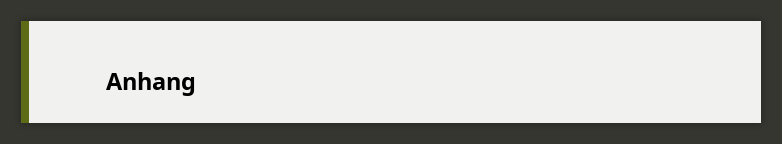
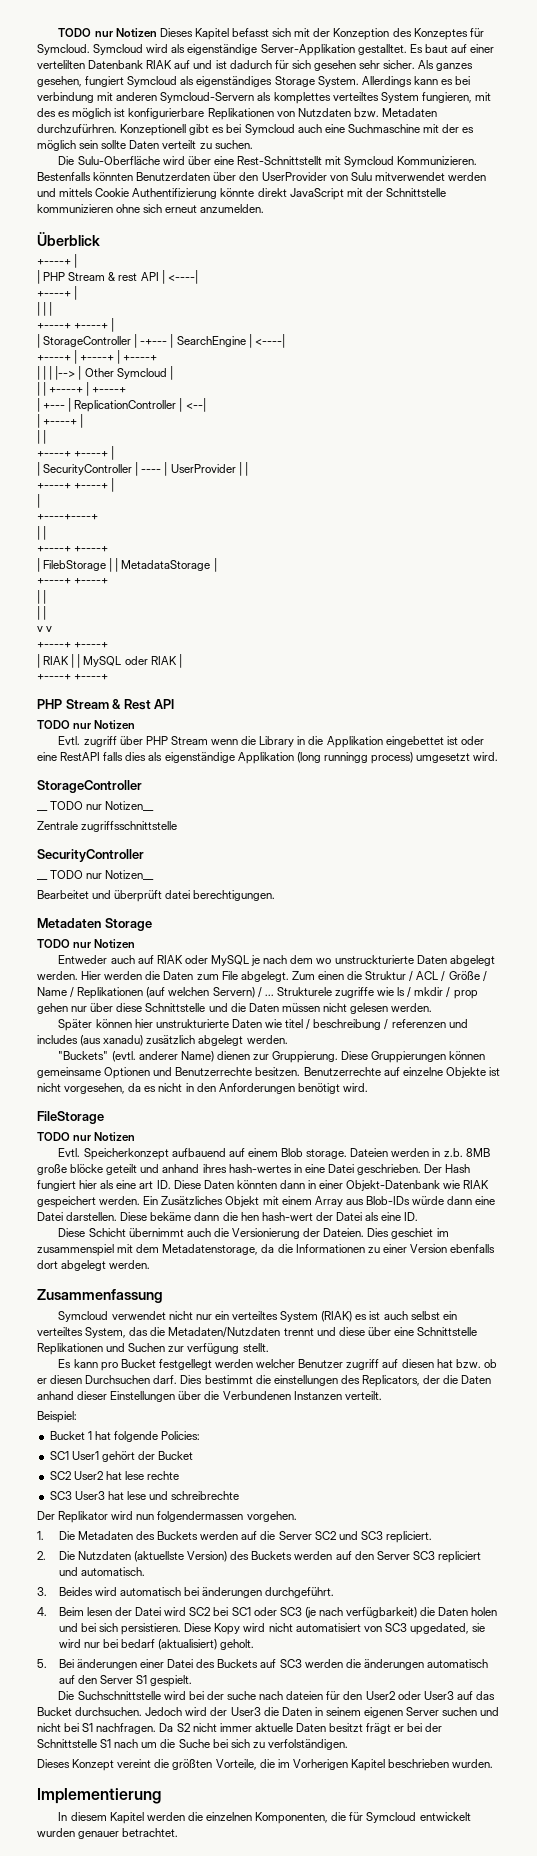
[106,72,196,96] Anhang -> [58,28,484,40] [37,44,495,56] [37,60,474,71] [37,76,471,87] [37,92,491,104] [37,108,437,120] [37,124,475,136] [37,140,253,151] [58,156,478,167] [37,172,486,181] [37,188,446,200] [37,204,265,213] [37,231,100,246] [37,254,78,268] [37,270,198,284] [37,286,78,300] [37,302,53,316] [37,318,115,332] [37,334,285,348] [37,350,158,364] [37,366,173,380] [37,382,127,396] [37,398,206,412] [37,414,84,428] [37,430,47,444] [37,446,115,460] [37,462,248,476] [37,478,115,492] [37,494,40,508] [37,514,98,520] [37,526,47,540] [37,546,109,552] [37,558,217,572] [37,578,109,584] [37,590,47,604] [37,606,47,620] [37,626,53,632] [37,642,109,648] [37,654,182,668] [37,674,109,680] [37,699,175,710] [37,720,136,729] [58,736,484,748] [37,752,499,764] [37,780,142,793] [37,810,48,811] [50,801,155,811] [37,821,178,832] [37,849,144,862] [37,879,48,880] [50,870,155,880] [37,890,276,902] [37,918,152,931] [37,939,136,948] [58,955,495,966] [37,971,487,982] [37,987,478,999] [37,1003,433,1014] [58,1019,468,1031] [37,1035,288,1046] [58,1051,486,1063] [37,1067,500,1079] [37,1083,368,1094] [37,1111,104,1124] [37,1132,136,1141] [58,1148,490,1160] [37,1164,471,1175] [37,1180,490,1191] [37,1196,496,1208] [37,1212,419,1221] [58,1228,449,1239] [37,1244,496,1256] [37,1260,151,1271] [37,1289,163,1303] [58,1311,457,1322] [37,1327,478,1338] [37,1343,269,1355] [58,1359,497,1371] [37,1375,492,1387] [37,1391,382,1402] [37,1411,77,1423] [49,1431,201,1442] [49,1451,194,1462] [49,1471,180,1480] [49,1491,240,1500] [37,1511,297,1523] [37,1531,433,1543] [37,1551,482,1563] [58,1567,145,1576] [37,1587,335,1598] [37,1607,498,1618] [58,1623,486,1635] [58,1639,255,1650] [37,1659,489,1670] [58,1675,193,1687] [58,1691,495,1700] [37,1707,500,1718] [37,1723,443,1734] [37,1739,348,1750] [37,1759,494,1771] [37,1788,161,1804] [58,1812,471,1824] [37,1828,179,1839] TODO nur Notizen Dieses Kapitel befasst sich mit der Konzeption des Konzeptes für Symcloud. Symcloud wird als eigenständige Server-Applikation gestalltet. Es baut auf einer vertelilten Datenbank RIAK auf und ist dadurch für sich gesehen sehr sicher. Als ganzes gesehen, fungiert Symcloud als eigenständiges Storage System. Allerdings kann es bei verbindung mit anderen Symcloud-Servern als komplettes verteiltes System fungieren, mit des es möglich ist konfigurierbare Replikationen von Nutzdaten bzw. Metadaten durchzufürhren. Konzeptionell gibt es bei Symcloud auch eine Suchmaschine mit der es möglich sein sollte Daten verteilt zu suchen. // Die Sulu-Oberfläche wird über eine Rest-Schnittstellt mit Symcloud Kommunizieren. Bestenfalls könnten Benutzerdaten über den UserProvider von Sulu mitverwendet werden und mittels Cookie Authentifizierung könnte direkt JavaScript mit der Schnittstelle kommunizieren ohne sich erneut anzumelden. // Überblick // +----+ | // | PHP Stream & rest API | <----| // +----+ | // | | | // +----+ +----+ | // | StorageController | -+--- | SearchEngine | <----| // +----+ | +----+ | +----+ // | | | |--> | Other Symcloud | // | | +----+ | +----+ // | +--- | ReplicationController | <--| // | +----+ | // | | // +----+ +----+ | // | SecurityController | ---- | UserProvider | | // +----+ +----+ | // | // +----+----+ // | | // +----+ +----+ // | FilebStorage | | MetadataStorage | // +----+ +----+ // | | // | | // v v // +----+ +----+ // | RIAK | | MySQL oder RIAK | // +----+ +----+ // PHP Stream & Rest API // TODO nur Notizen // Evtl. zugriff über PHP Stream wenn die Library in die Applikation eingebettet ist oder eine RestAPI falls dies als eigenständige Applikation (long runningg process) umgesetzt wird. // StorageController // __ TODO nur Notizen__ // Zentrale zugriffsschnittstelle // SecurityController // __ TODO nur Notizen__ // Bearbeitet und überprüft datei berechtigungen. // Metadaten Storage // TODO nur Notizen // Entweder auch auf RIAK oder MySQL je nach dem wo unstruckturierte Daten abgelegt werden. Hier werden die Daten zum File abgelegt. Zum einen die Struktur / ACL / Größe / Name / Replikationen (auf welchen Servern) / ... Strukturele zugriffe wie ls / mkdir / prop gehen nur über diese Schnittstelle und die Daten müssen nicht gelesen werden. // Später können hier unstrukturierte Daten wie titel / beschreibung / referenzen und includes (aus xanadu) zusätzlich abgelegt werden. // "Buckets" (evtl. anderer Name) dienen zur Gruppierung. Diese Gruppierungen können gemeinsame Optionen und Benutzerrechte besitzen. Benutzerrechte auf einzelne Objekte ist nicht vorgesehen, da es nicht in den Anforderungen benötigt wird. // FileStorage // TODO nur Notizen // Evtl. Speicherkonzept aufbauend auf einem Blob storage. Dateien werden in z.b. 8MB große blöcke geteilt und anhand ihres hash-wertes in eine Datei geschrieben. Der Hash fungiert hier als eine art ID. Diese Daten könnten dann in einer Objekt-Datenbank wie RIAK gespeichert werden. Ein Zusätzliches Objekt mit einem Array aus Blob-IDs würde dann eine Datei darstellen. Diese bekäme dann die hen hash-wert der Datei als eine ID. // Diese Schicht übernimmt auch die Versionierung der Dateien. Dies geschiet im zusammenspiel mit dem Metadatenstorage, da die Informationen zu einer Version ebenfalls dort abgelegt werden. // Zusammenfassung // Symcloud verwendet nicht nur ein verteiltes System (RIAK) es ist auch selbst ein verteiltes System, das die Metadaten/Nutzdaten trennt und diese über eine Schnittstelle Replikationen und Suchen zur verfügung stellt. // Es kann pro Bucket festgellegt werden welcher Benutzer zugriff auf diesen hat bzw. ob er diesen Durchsuchen darf. Dies bestimmt die einstellungen des Replicators, der die Daten anhand dieser Einstellungen über die Verbundenen Instanzen verteilt. // Beispiel: // Bucket 1 hat folgende Policies: // SC1 User1 gehört der Bucket // SC2 User2 hat lese rechte // SC3 User3 hat lese und schreibrechte // Der Replikator wird nun folgendermassen vorgehen. // 1. Die Metadaten des Buckets werden auf die Server SC2 und SC3 repliciert. // 2. Die Nutzdaten (aktuellste Version) des Buckets werden auf den Server SC3 repliciert und automatisch. // 3. Beides wird automatisch bei änderungen durchgeführt. // 4. Beim lesen der Datei wird SC2 bei SC1 oder SC3 (je nach verfügbarkeit) die Daten holen und bei sich persistieren. Diese Kopy wird nicht automatisiert von SC3 upgedated, sie wird nur bei bedarf (aktualisiert) geholt. // 5. Bei änderungen einer Datei des Buckets auf SC3 werden die änderungen automatisch auf den Server S1 gespielt. // Die Suchschnittstelle wird bei der suche nach dateien für den User2 oder User3 auf das Bucket durchsuchen. Jedoch wird der User3 die Daten in seinem eigenen Server suchen und nicht bei S1 nachfragen. Da S2 nicht immer aktuelle Daten besitzt frägt er bei der Schnittstelle S1 nach um die Suche bei sich zu verfolständigen. // Dieses Konzept vereint die größten Vorteile, die im Vorherigen Kapitel beschrieben wurden. // Implementierung // In diesem Kapitel werden die einzelnen Komponenten, die für Symcloud entwickelt wurden genauer betrachtet.

